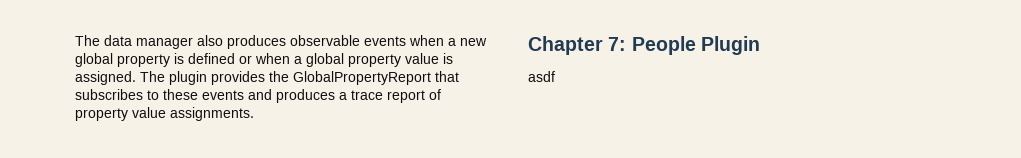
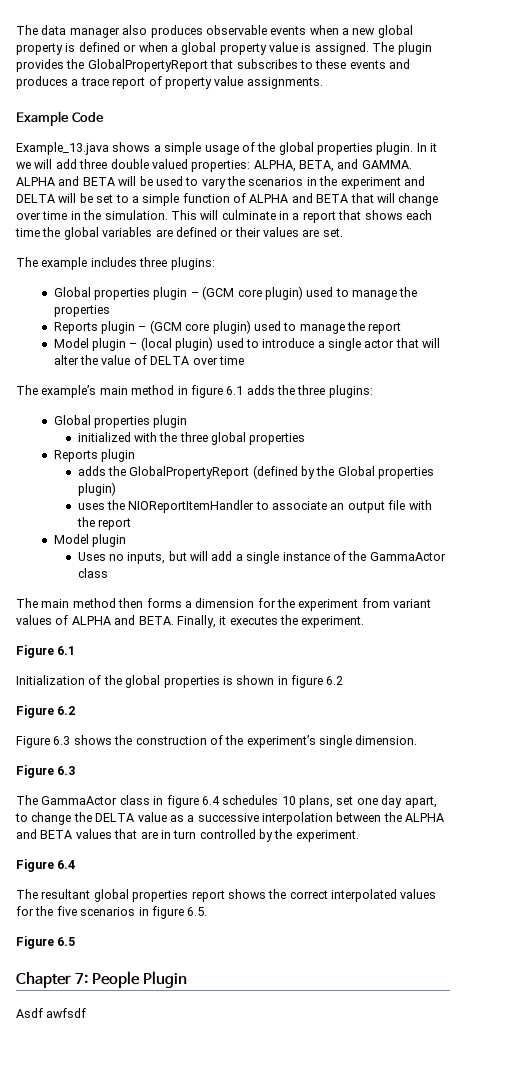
(254, 114) none -> [16,111,104,126] [16,142,438,155] [16,159,412,172] [16,176,425,189] [16,193,439,206] [16,210,432,223] [15,227,343,240] [16,257,215,270] [53,286,418,300] [53,305,110,317] [53,320,402,334] [53,337,441,351] [53,355,244,365] [16,385,373,398] [53,415,188,428] [77,432,306,445] [53,449,136,462] [77,465,435,479] [77,482,116,496] [77,500,432,513] [76,517,131,530] [53,534,127,547] [77,551,446,564] [77,568,108,578] [16,598,432,611] [16,615,365,628] [16,645,76,658] [16,675,344,688] [16,705,76,718] [16,735,418,748] [16,765,76,778] [16,795,437,808] [15,812,445,825] [16,829,359,842] [16,859,76,872] [16,889,437,902] [16,906,208,919] [16,936,76,949] // Example Code // Example_13.java shows a simple usage of the global properties plugin. In it we will add three double valued properties: ALPHA, BETA, and GAMMA. ALPHA and BETA will be used to vary the scenarios in the experiment and DELTA will be set to a simple function of ALPHA and BETA that will change over time in the simulation. This will culminate in a report that shows each time the global variables are defined or their values are set. // The example includes three plugins: // Global properties plugin – (GCM core plugin) used to manage the properties // Reports plugin – (GCM core plugin) used to manage the report // Model plugin – (local plugin) used to introduce a single actor that will alter the value of DELTA over time // The example’s main method in figure 6.1 adds the three plugins: // Global properties plugin // initialized with the three global properties // Reports plugin // adds the GlobalPropertyReport (defined by the Global properties plugin) // uses the NIOReportItemHandler to associate an output file with the report // Model plugin // Uses no inputs, but will add a single instance of the GammaActor class // The main method then forms a dimension for the experiment from variant values of ALPHA and BETA. Finally, it executes the experiment. // Figure 6.1 // Initialization of the global properties is shown in figure 6.2 // Figure 6.2 // Figure 6.3 shows the construction of the experiment’s single dimension. // Figure 6.3 // The GammaActor class in figure 6.4 schedules 10 plans, set one day apart, to change the DELTA value as a successive interpolation between the ALPHA and BETA values that are in turn controlled by the experiment. // Figure 6.4 // The resultant global properties report shows the correct interpolated values for the five scenarios in figure 6.5. // Figure 6.5
[528,71,555,82] asdf -> [16,1008,87,1018] Asdf awfsdf

